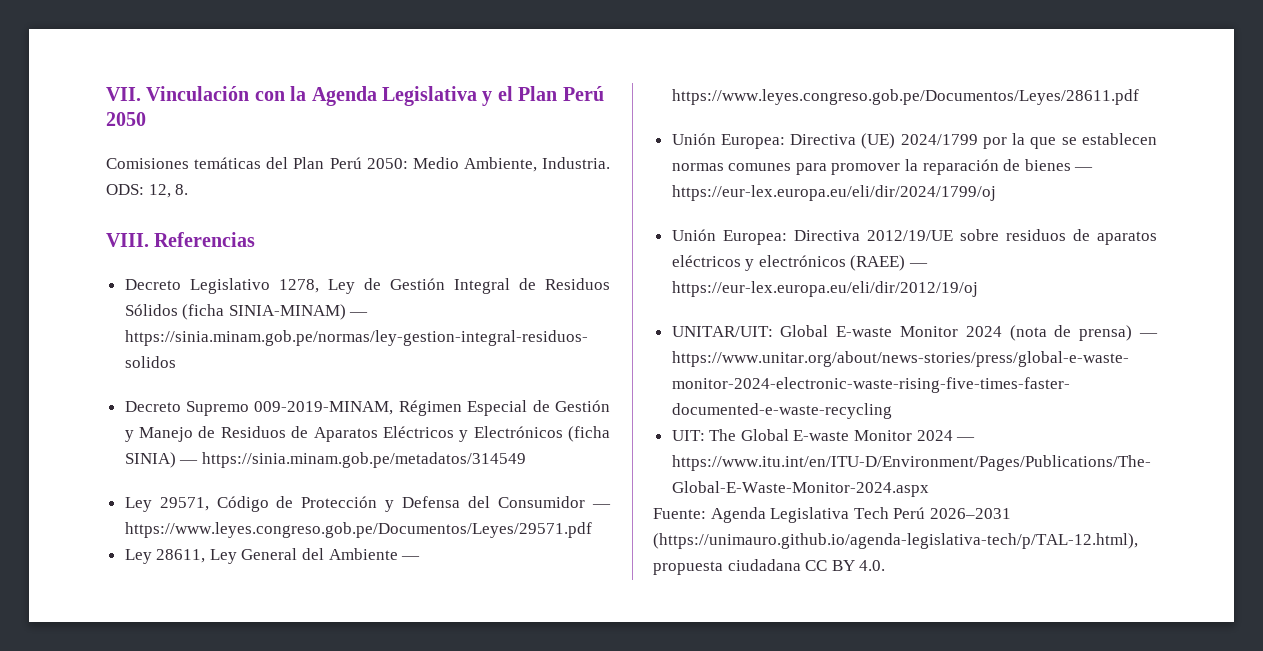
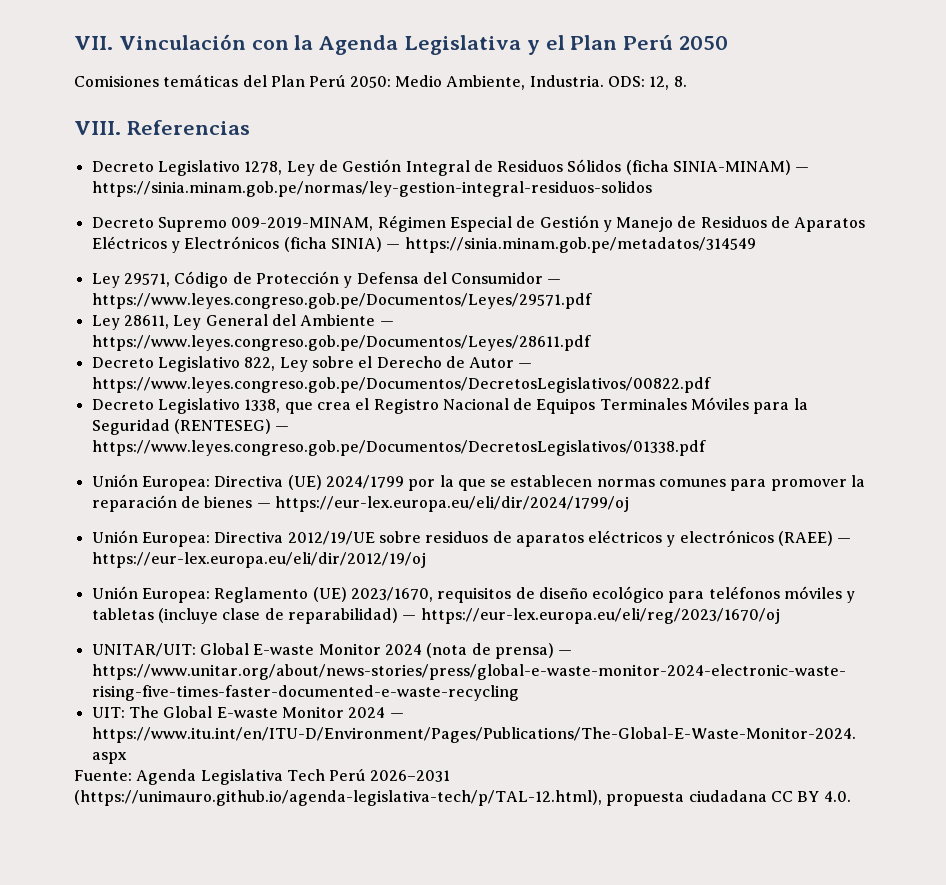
(1139, 97) none -> [91,356,533,372] [91,377,711,393] [91,397,808,414] [91,419,290,435] [91,440,706,456] // Decreto Legislativo 822, Ley sobre el Derecho de Autor — https://www.leyes.congreso.gob.pe/Documentos/DecretosLegislativos/00822.pdf // Decreto Legislativo 1338, que crea el Registro Nacional de Equipos Terminales Móviles para la Seguridad (RENTESEG) — https://www.leyes.congreso.gob.pe/Documentos/DecretosLegislativos/01338.pdf
(978, 289) none -> [91,586,856,603] [91,608,780,624] // Unión Europea: Reglamento (UE) 2023/1670, requisitos de diseño ecológico para teléfonos móviles y tabletas (incluye clase de reparabilidad) — https://eur-lex.europa.eu/eli/reg/2023/1670/oj

